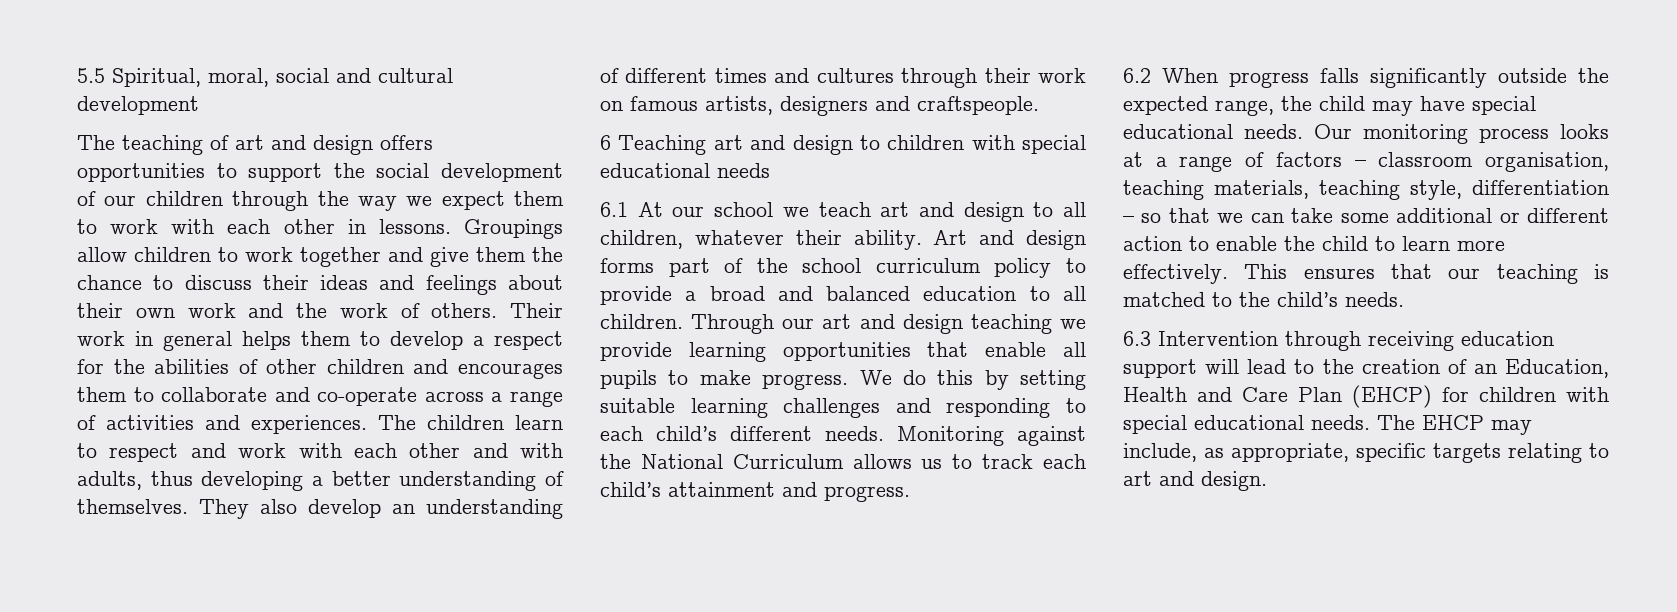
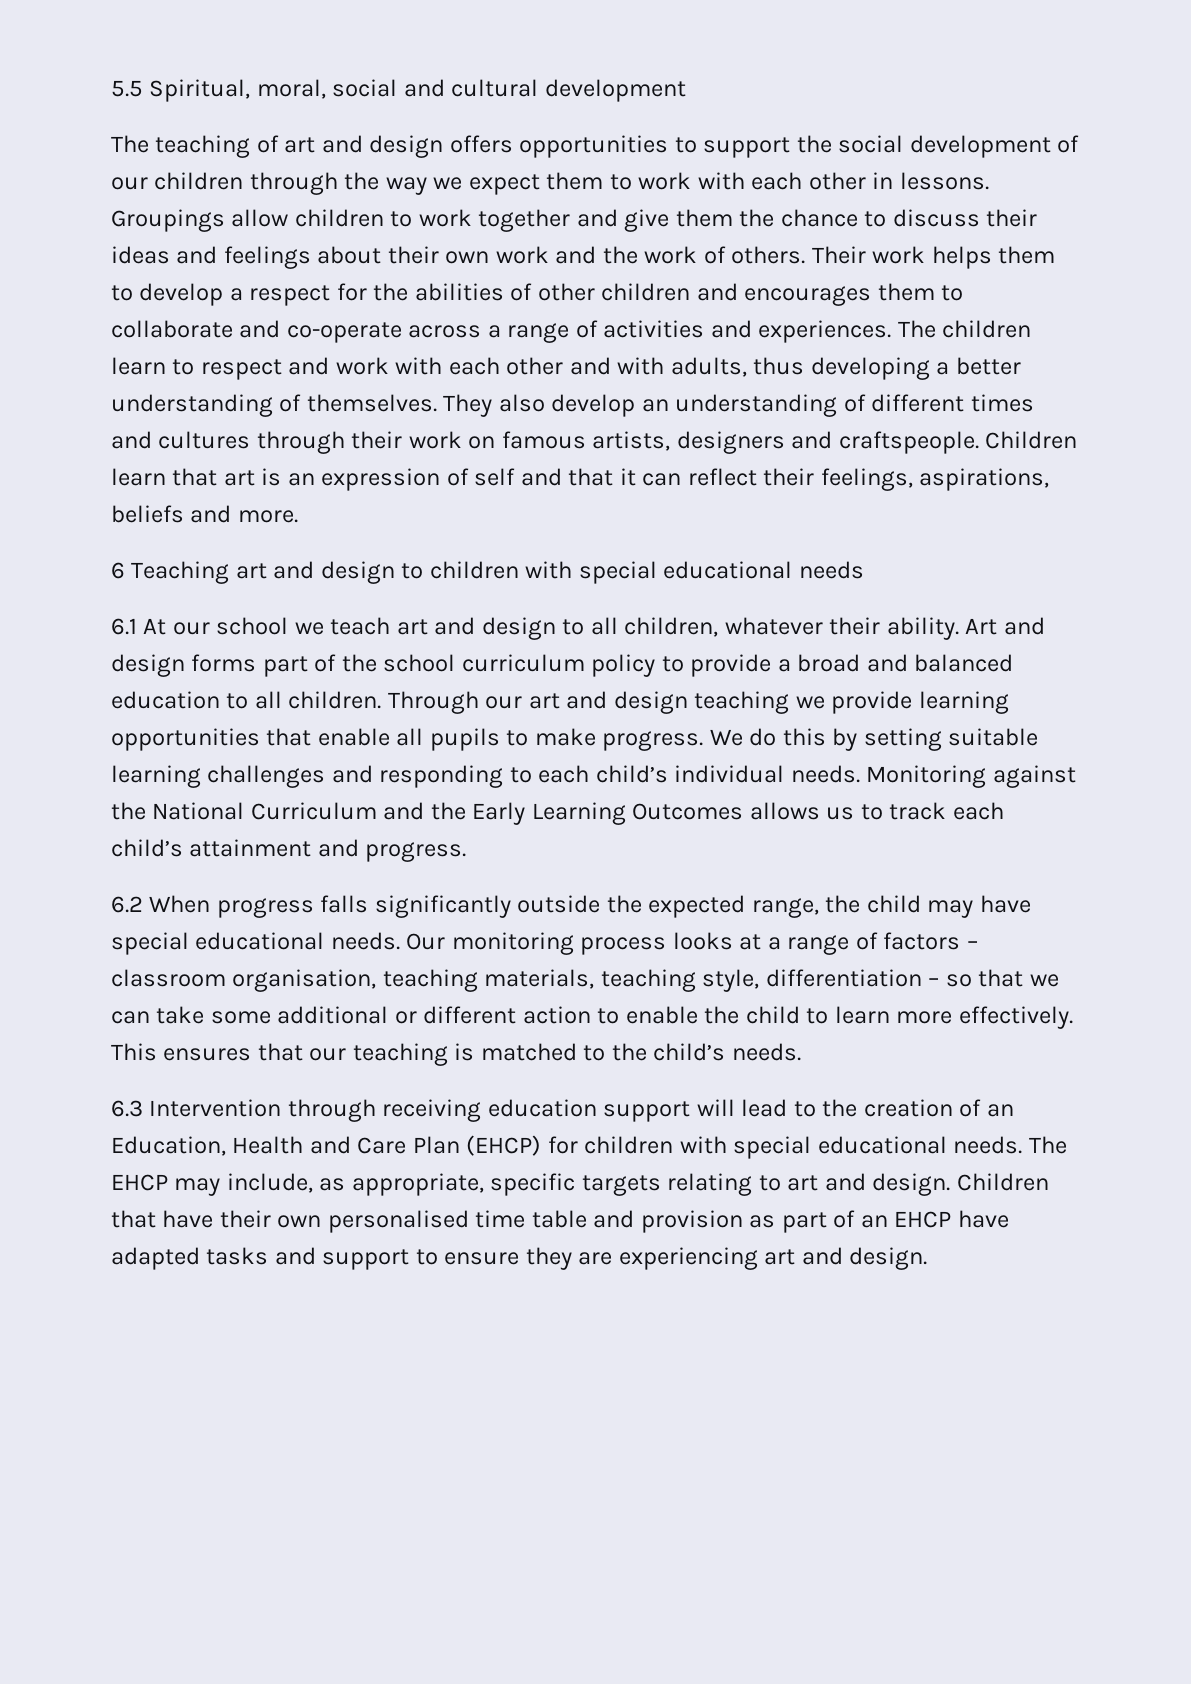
[135,331,232,351] in general -> (926, 255) none
(1039, 105) none -> [985,431,1078,449] [111,468,1050,491] [111,505,298,523] Children learn that art is an expression of self and that it can reflect their feelings, aspirations, beliefs and more.
[730,426,812,441] different -> [674,765,785,783] individual
(844, 461) none -> [383,802,744,825] and the Early Learning Outcomes
(1267, 481) none -> [956,1173,1049,1191] [111,1210,1009,1233] [111,1247,928,1270] Children that have their own personalised time table and provision as part of an EHCP have adapted tasks and support to ensure they are experiencing art and design.

